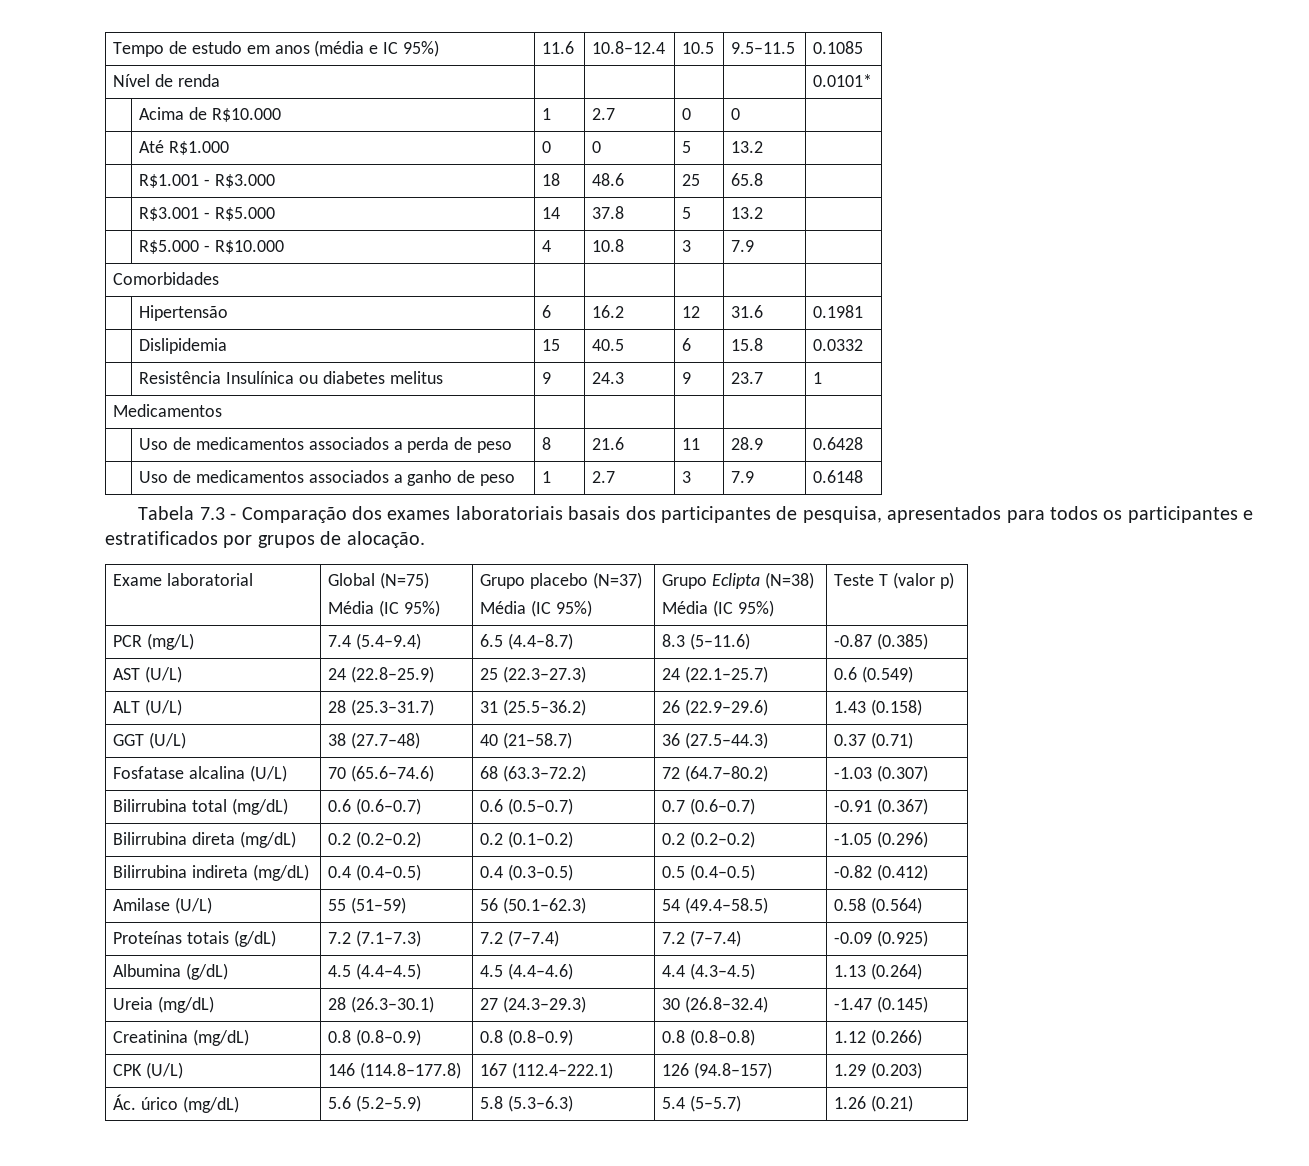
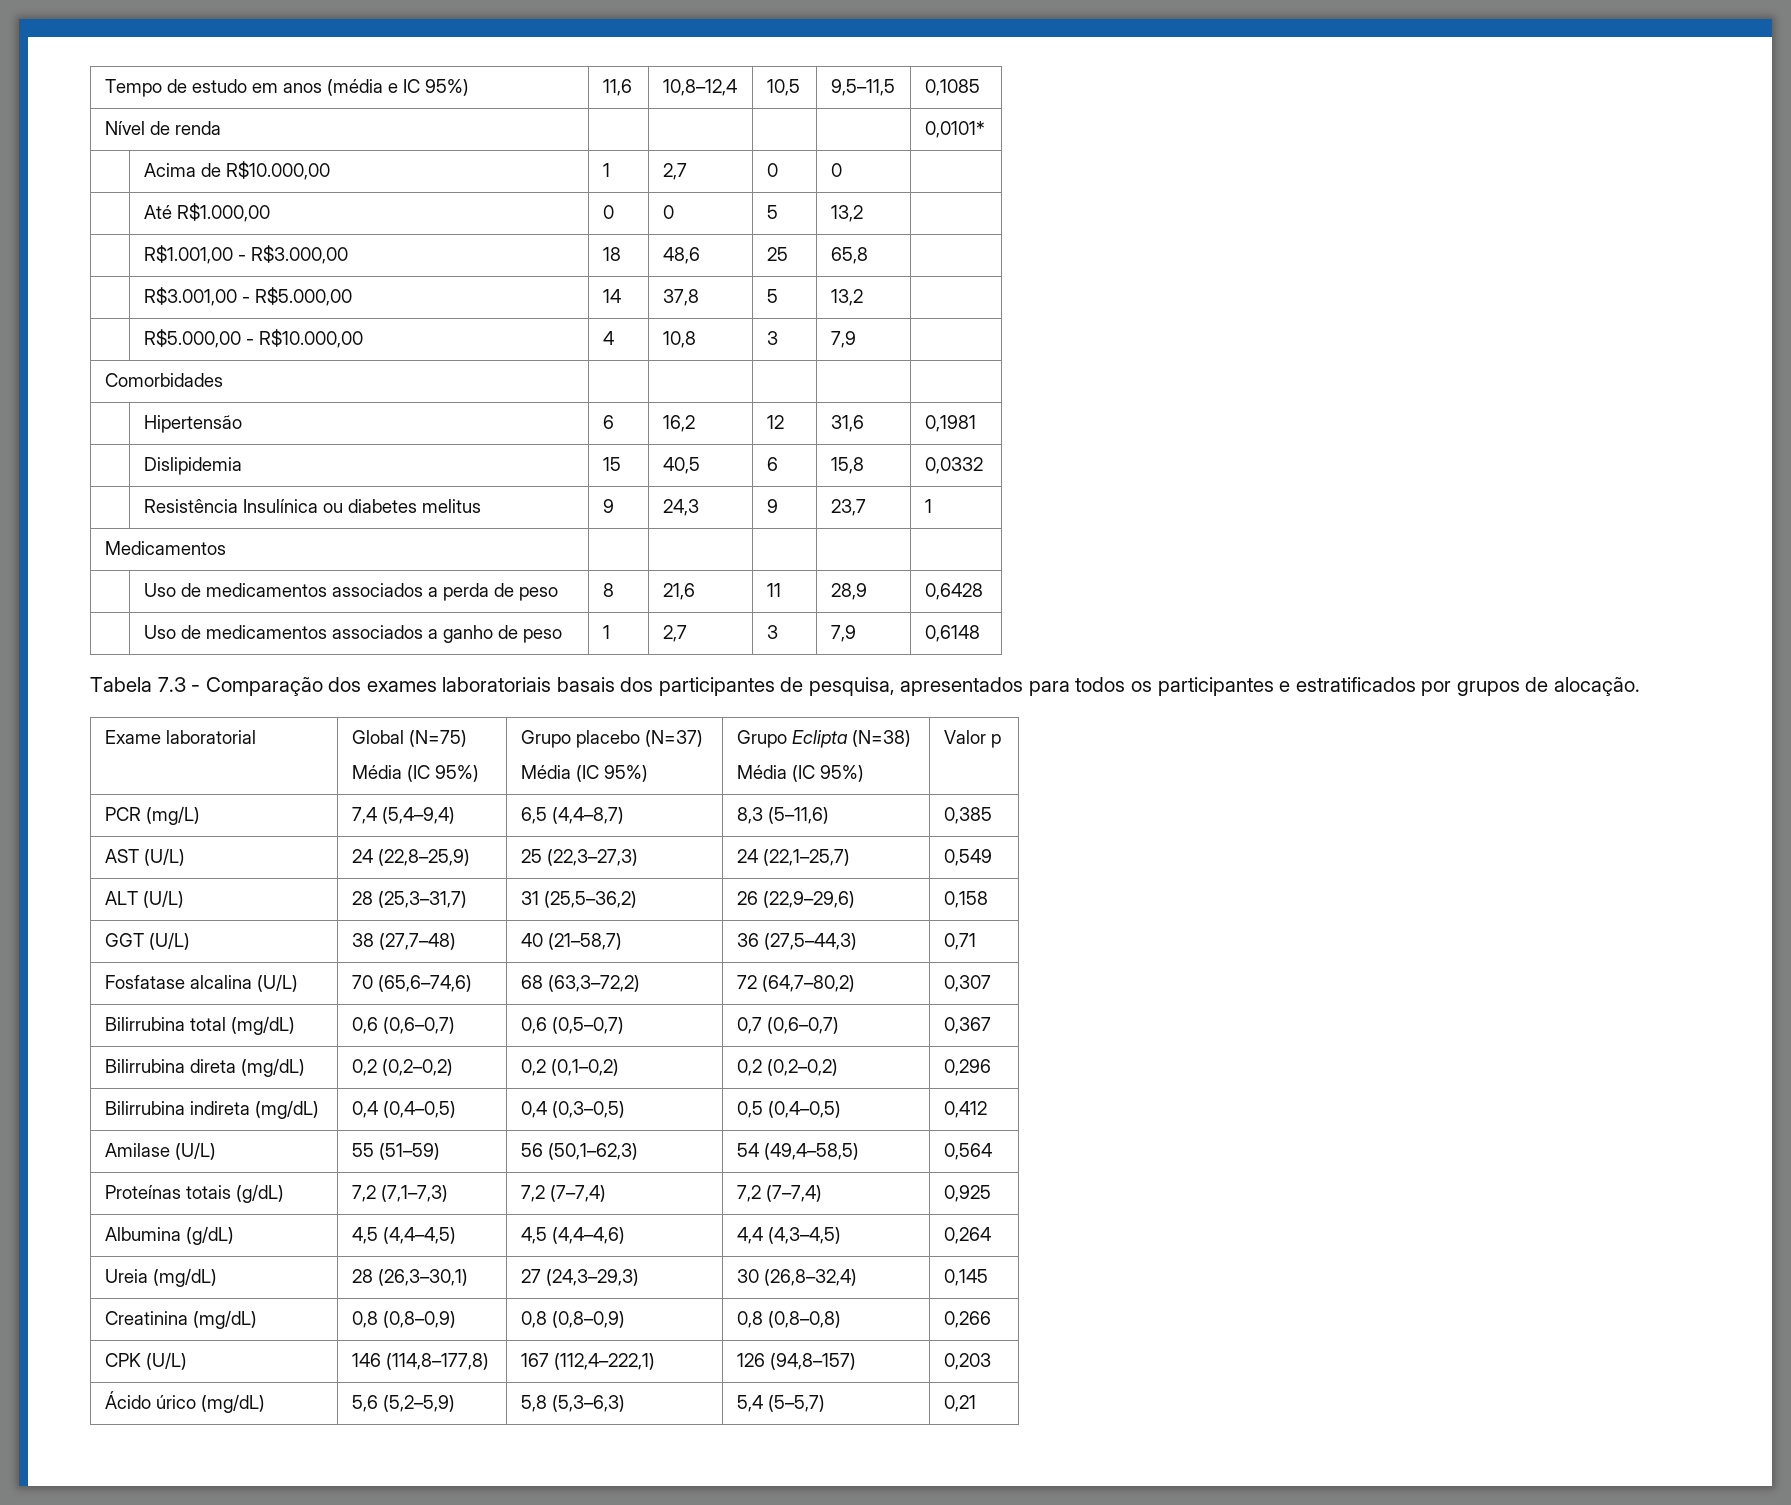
[542,41,575,54] [592,41,666,54] [682,42,715,54] [731,42,796,54] [813,41,864,54] 11.6 | 10.8–12.4 | 10.5 | 9.5–11.5 | 0.1085 -> [602,79,632,96] [662,79,737,96] [766,79,800,96] [830,79,895,96] [924,79,980,96] 11,6 | 10,8–12,4 | 10,5 | 9,5–11,5 | 0,1085
[813,74,873,87] 0.0101* -> [924,121,985,138] 0,0101*
[211,108,281,122] [542,108,552,120] [592,108,616,120] R$10.000 | 1 | 2.7 -> [225,161,330,180] [602,163,610,177] [662,163,687,180] R$10.000,00 | 1 | 2,7
[169,141,230,155] R$1.000 -> [176,203,270,222] R$1.000,00
[731,141,764,153] [139,174,275,188] 13.2 | // | R$1.001 - R$3.000 -> [830,205,863,222] [143,245,348,264] 13,2 | // | R$1.001,00 - R$3.000,00
[592,173,625,186] 48.6 -> [662,247,700,264] 48,6
[731,173,764,186] [139,207,275,221] 65.8 | // | R$3.001 - R$5.000 -> [830,247,868,264] [143,287,352,306] 65,8 | // | R$3.001,00 - R$5.000,00
[592,206,625,219] [682,207,692,219] [731,207,764,219] [139,240,284,254] 37.8 | 5 | 13.2 | // | R$5.000 - R$10.000 -> [662,289,699,306] [766,289,778,303] [830,289,863,306] [143,329,363,348] 37,8 | 5 | 13,2 | // | R$5.000,00 - R$10.000,00
[592,239,625,252] [682,240,692,252] [731,240,755,252] 10.8 | 3 | 7.9 -> [662,331,696,348] [766,331,778,345] [830,331,856,348] 10,8 | 3 | 7,9
[592,305,625,318] 16.2 -> [662,415,695,432] 16,2
[731,305,764,318] [813,305,864,318] 31.6 | 0.1981 -> [830,415,864,432] [924,415,976,432] 31,6 | 0,1981
[592,339,625,351] [682,338,692,351] [731,338,764,351] [813,339,864,351] 40.5 | 6 | 15.8 | 0.0332 -> [662,457,700,474] [766,457,778,471] [830,457,864,474] [924,457,983,474] 40,5 | 6 | 15,8 | 0,0332
[592,372,625,384] [682,372,692,384] [731,372,764,384] 24.3 | 9 | 23.7 -> [662,499,699,516] [766,499,778,513] [830,499,866,516] 24,3 | 9 | 23,7
[592,437,625,450] 21.6 -> [662,583,695,600] 21,6
[731,437,764,450] [813,437,864,450] 28.9 | 0.6428 -> [830,583,867,600] [924,583,983,600] 28,9 | 0,6428
[592,471,616,483] [682,471,692,483] [731,471,755,483] [813,470,864,483] 2.7 | 3 | 7.9 | 0.6148 -> [662,625,687,642] [766,625,778,639] [830,625,856,642] [924,625,980,642] 2,7 | 3 | 7,9 | 0,6148
[834,572,954,589] [113,633,195,650] [328,633,422,650] [480,633,574,650] [662,633,751,650] [834,633,929,650] Teste T (valor p) // PCR (mg/L) | 7.4 (5.4–9.4) | 6.5 (4.4–8.7) | 8.3 (5–11.6) | -0.87 (0.385) -> [943,730,1001,748] [104,806,200,825] [351,807,455,824] [520,807,624,824] [736,807,829,824] [943,807,992,824] Valor p // PCR (mg/L) | 7,4 (5,4–9,4) | 6,5 (4,4–8,7) | 8,3 (5–11,6) | 0,385
[351,666,435,683] [480,666,587,683] [662,666,769,683] [834,666,914,683] (22.8–25.9) | 25 (22.3–27.3) | 24 (22.1–25.7) | 0.6 (0.549) -> [377,849,470,866] [520,849,638,866] [736,849,850,866] [943,849,992,866] (22,8–25,9) | 25 (22,3–27,3) | 24 (22,1–25,7) | 0,549
[351,699,435,716] (25.3–31.7) -> [377,891,467,908] (25,3–31,7)
[503,699,587,716] (25.5–36.2) -> [543,891,637,908] (25,5–36,2)
[685,699,769,716] [834,699,923,716] (22.9–29.6) | 1.43 (0.158) -> [762,891,855,908] [943,891,988,908] (22,9–29,6) | 0,158
[351,732,421,749] (27.7–48) -> [378,933,456,950] (27,7–48)
[503,732,573,749] (21–58.7) -> [547,933,622,950] (21–58,7)
[685,732,769,749] [834,732,914,749] (27.5–44.3) | 0.37 (0.71) -> [763,933,857,950] [943,933,976,950] (27,5–44,3) | 0,71
[351,765,435,782] (65.6–74.6) -> [377,975,472,992] (65,6–74,6)
[503,765,587,782] (63.3–72.2) -> [547,975,640,992] (63,3–72,2)
[685,765,769,782] [834,765,929,782] (64.7–80.2) | -1.03 (0.307) -> [761,975,855,992] [943,975,991,992] (64,7–80,2) | 0,307
[328,798,422,815] [480,798,574,815] [662,798,756,815] [834,798,929,815] [113,831,296,848] [328,831,422,848] [480,831,574,848] [662,831,756,848] [834,831,929,848] [113,864,309,881] [328,864,422,881] [480,864,574,881] [662,864,756,881] [834,864,929,881] 0.6 (0.6–0.7) | 0.6 (0.5–0.7) | 0.7 (0.6–0.7) | -0.91 (0.367) // Bilirrubina direta (mg/dL) | 0.2 (0.2–0.2) | 0.2 (0.1–0.2) | 0.2 (0.2–0.2) | -1.05 (0.296) // Bilirrubina indireta (mg/dL) | 0.4 (0.4–0.5) | 0.4 (0.3–0.5) | 0.5 (0.4–0.5) | -0.82 (0.412) -> [351,1017,455,1034] [520,1017,624,1034] [736,1017,839,1034] [943,1017,991,1034] [104,1058,305,1077] [351,1059,453,1076] [520,1059,619,1076] [736,1059,838,1076] [943,1059,991,1076] [104,1100,319,1119] [351,1101,456,1118] [520,1101,625,1118] [736,1101,841,1118] [943,1101,987,1118] 0,6 (0,6–0,7) | 0,6 (0,5–0,7) | 0,7 (0,6–0,7) | 0,367 // Bilirrubina direta (mg/dL) | 0,2 (0,2–0,2) | 0,2 (0,1–0,2) | 0,2 (0,2–0,2) | 0,296 // Bilirrubina indireta (mg/dL) | 0,4 (0,4–0,5) | 0,4 (0,3–0,5) | 0,5 (0,4–0,5) | 0,412
[503,897,587,914] (50.1–62.3) -> [547,1143,638,1160] (50,1–62,3)
[685,897,769,914] [834,897,923,914] (49.4–58.5) | 0.58 (0.564) -> [763,1143,859,1160] [943,1143,992,1160] (49,4–58,5) | 0,564
[328,930,422,947] [480,930,560,947] [662,930,742,947] [834,930,929,947] [113,963,229,980] [328,963,422,980] [480,963,574,980] [662,963,756,980] [834,963,923,980] 7.2 (7.1–7.3) | 7.2 (7–7.4) | 7.2 (7–7.4) | -0.09 (0.925) // Albumina (g/dL) | 4.5 (4.4–4.5) | 4.5 (4.4–4.6) | 4.4 (4.3–4.5) | 1.13 (0.264) -> [351,1185,448,1202] [520,1185,606,1202] [736,1185,822,1202] [943,1185,991,1202] [104,1226,234,1245] [351,1227,456,1244] [520,1227,625,1244] [736,1227,841,1244] [943,1227,991,1244] 7,2 (7,1–7,3) | 7,2 (7–7,4) | 7,2 (7–7,4) | 0,925 // Albumina (g/dL) | 4,5 (4,4–4,5) | 4,5 (4,4–4,6) | 4,4 (4,3–4,5) | 0,264
[351,996,435,1013] (26.3–30.1) -> [377,1269,468,1286] (26,3–30,1)
[503,996,587,1013] (24.3–29.3) -> [545,1269,639,1286] (24,3–29,3)
[685,996,769,1013] [834,996,929,1013] (26.8–32.4) | -1.47 (0.145) -> [763,1269,857,1286] [943,1269,988,1286] (26,8–32,4) | 0,145
[328,1029,422,1046] [480,1029,574,1046] [662,1029,756,1046] [834,1029,923,1046] 0.8 (0.8–0.9) | 0.8 (0.8–0.9) | 0.8 (0.8–0.8) | 1.12 (0.266) -> [351,1311,456,1328] [520,1311,625,1328] [736,1311,841,1328] [943,1311,991,1328] 0,8 (0,8–0,9) | 0,8 (0,8–0,9) | 0,8 (0,8–0,8) | 0,266
[360,1062,462,1079] (114.8–177.8) -> [385,1353,489,1370] (114,8–177,8)
[512,1062,614,1079] (112.4–222.1) -> [553,1353,655,1370] (112,4–222,1)
[694,1062,773,1079] [834,1062,923,1079] [113,1094,239,1113] [328,1095,422,1112] [480,1095,574,1112] [662,1095,742,1112] [834,1095,914,1112] (94.8–157) | 1.29 (0.203) // Ác. úrico (mg/dL) | 5.6 (5.2–5.9) | 5.8 (5.3–6.3) | 5.4 (5–5.7) | 1.26 (0.21) -> [769,1353,856,1370] [943,1353,991,1370] [104,1391,265,1413] [351,1395,455,1412] [520,1395,625,1412] [736,1395,825,1412] [943,1395,976,1412] (94,8–157) | 0,203 // Ácido úrico (mg/dL) | 5,6 (5,2–5,9) | 5,8 (5,3–6,3) | 5,4 (5–5,7) | 0,21

